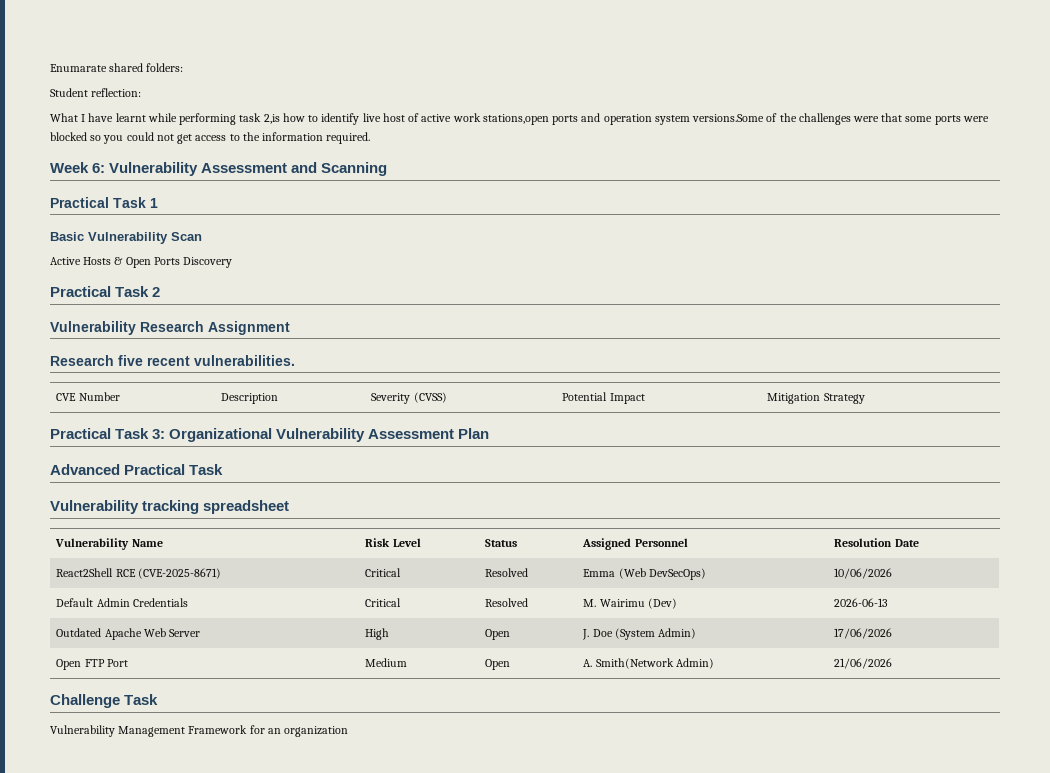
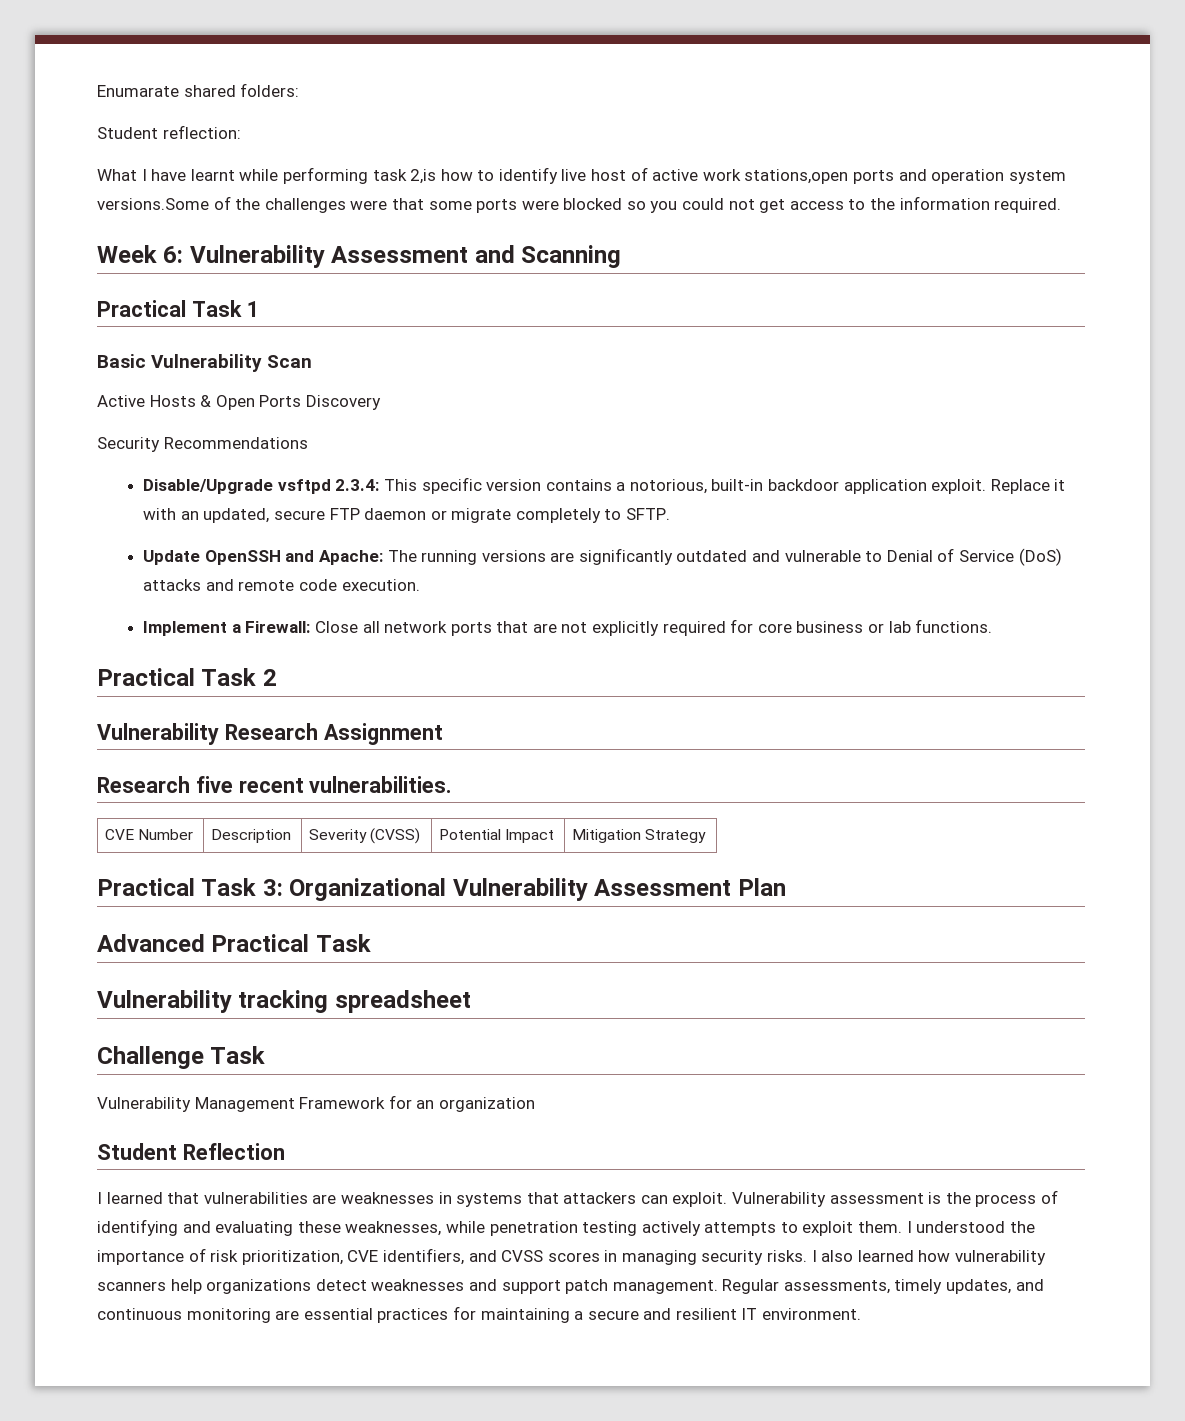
(233, 262) none -> [97,437,308,452] [143,477,1066,494] [143,508,671,523] [143,548,1062,566] [143,579,420,591] [143,619,993,636] // Security Recommendations // Disable/Upgrade vsftpd 2.3.4: This specific version contains a notorious, built-in backdoor application exploit. Replace it with an updated, secure FTP daemon or migrate completely to SFTP. // Update OpenSSH and Apache: The running versions are significantly outdated and vulnerable to Denial of Service (DoS) attacks and remote code execution. // Implement a Firewall: Close all network ports that are not explicitly required for core business or lab functions.
[55,538,163,550] [365,538,421,547] [485,539,518,547] [582,538,688,550] [834,538,919,547] [56,568,221,579] [365,568,402,577] [485,568,529,577] [583,568,706,580] [834,568,893,579] [56,598,188,607] [365,598,402,607] [485,598,529,607] [583,598,677,609] [834,598,889,607] [56,628,201,640] [365,628,390,640] [485,629,511,640] [582,628,697,640] [834,628,893,639] [56,659,128,670] [365,658,408,667] [485,659,511,670] [583,658,714,669] [834,658,893,669] // Vulnerability Name | Risk Level | Status | Assigned Personnel | Resolution Date // React2Shell RCE (CVE-2025-8671) | Critical | Resolved | Emma (Web DevSecOps) | 10/06/2026 // Default Admin Credentials | Critical | Resolved | M. Wairimu (Dev) | 2026-06-13 // Outdated Apache Web Server | High | Open | J. Doe (System Admin) | 17/06/2026 // Open FTP Port | Medium | Open | A. Smith(Network Admin) | 21/06/2026 -> (471, 1001) none
(349, 731) none -> [97,1143,285,1160] [97,1190,1059,1207] [97,1219,1035,1236] [97,1248,1047,1265] [97,1279,1044,1294] [97,1306,862,1323] // Student Reflection // I learned that vulnerabilities are weaknesses in systems that attackers can exploit. Vulnerability assessment is the process of identifying and evaluating these weaknesses, while penetration testing actively attempts to exploit them. I understood the importance of risk prioritization, CVE identifiers, and CVSS scores in managing security risks. I also learned how vulnerability scanners help organizations detect weaknesses and support patch management. Regular assessments, timely updates, and continuous monitoring are essential practices for maintaining a secure and resilient IT environment.

